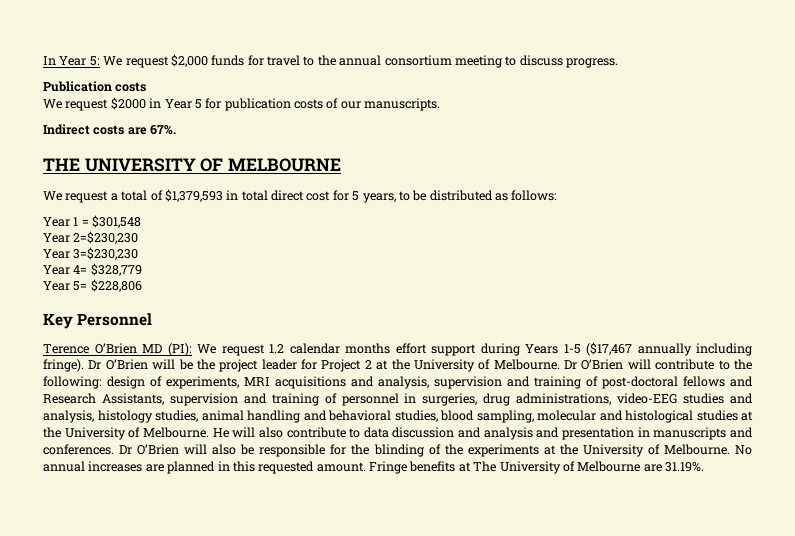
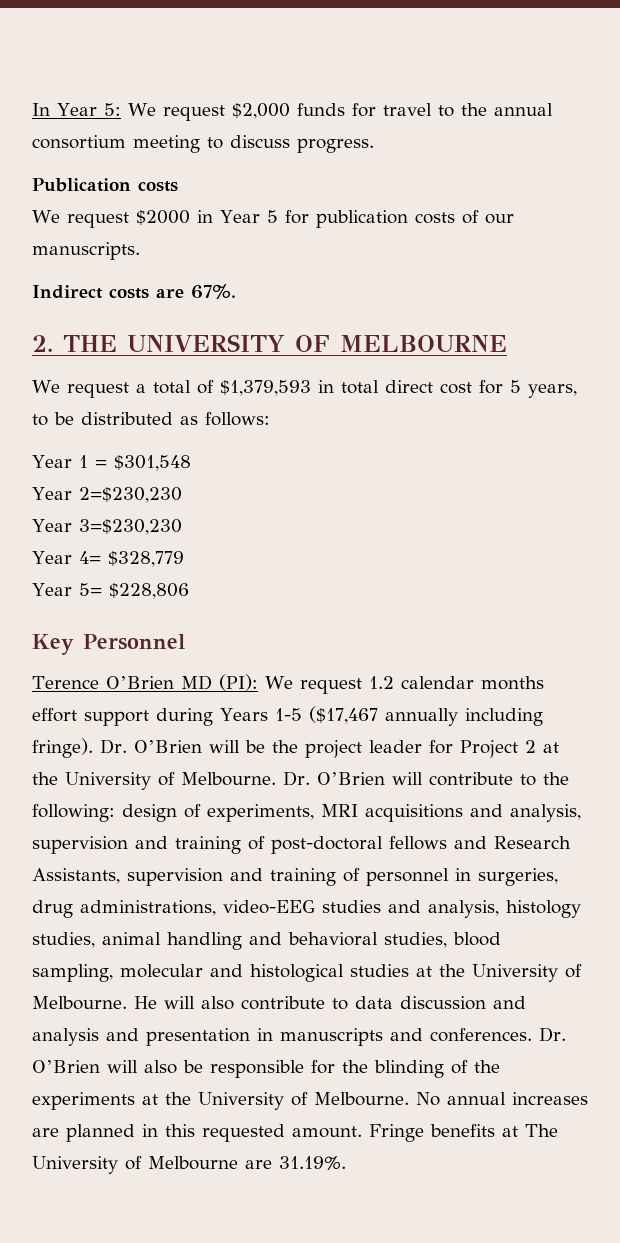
(177, 130) none -> [32,335,53,352] 2.
[88,360,102,369] Dr -> [100,739,127,754] Dr.
[564,360,578,369] Dr -> [283,771,310,786] Dr.
[119,445,133,454] Dr -> [539,1027,566,1042] Dr.

